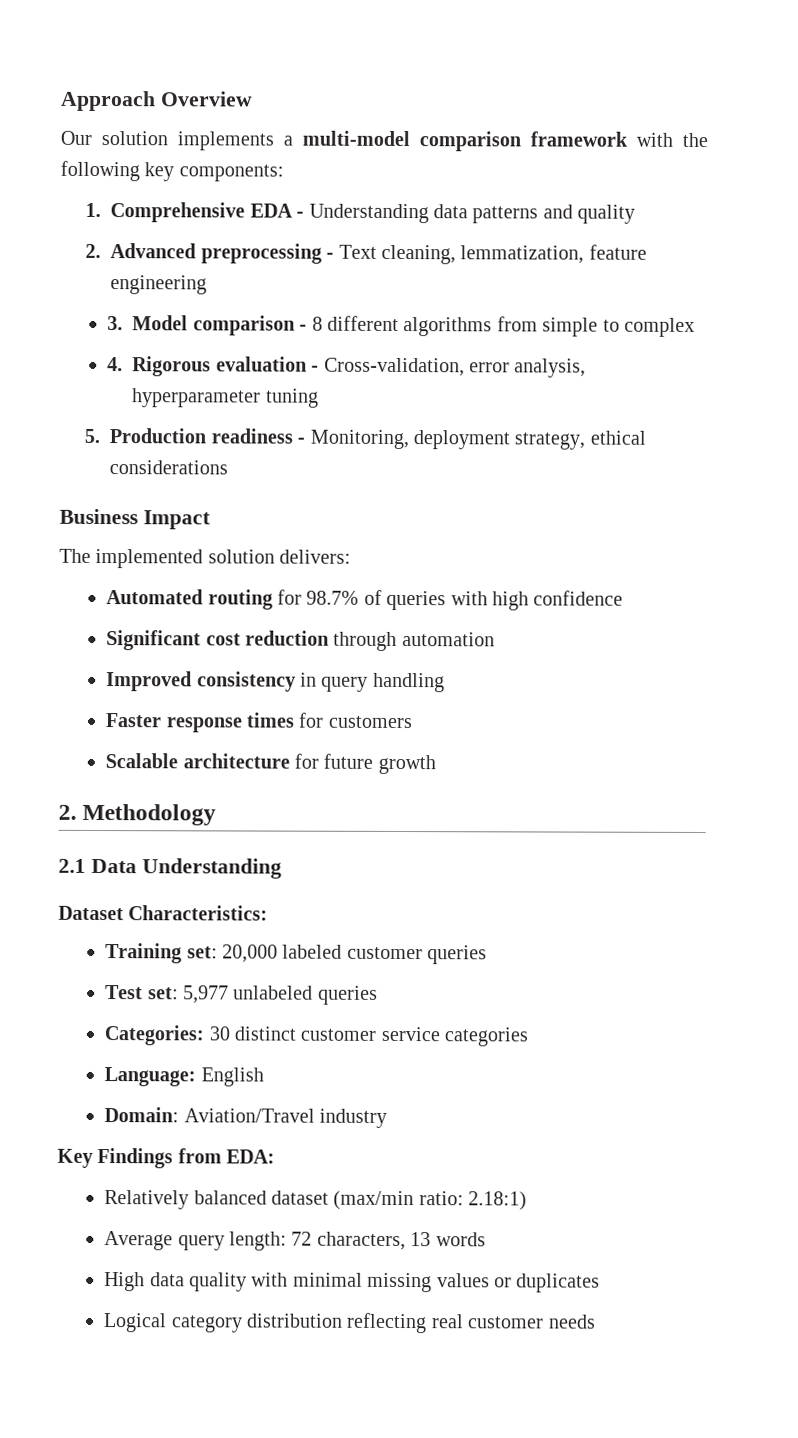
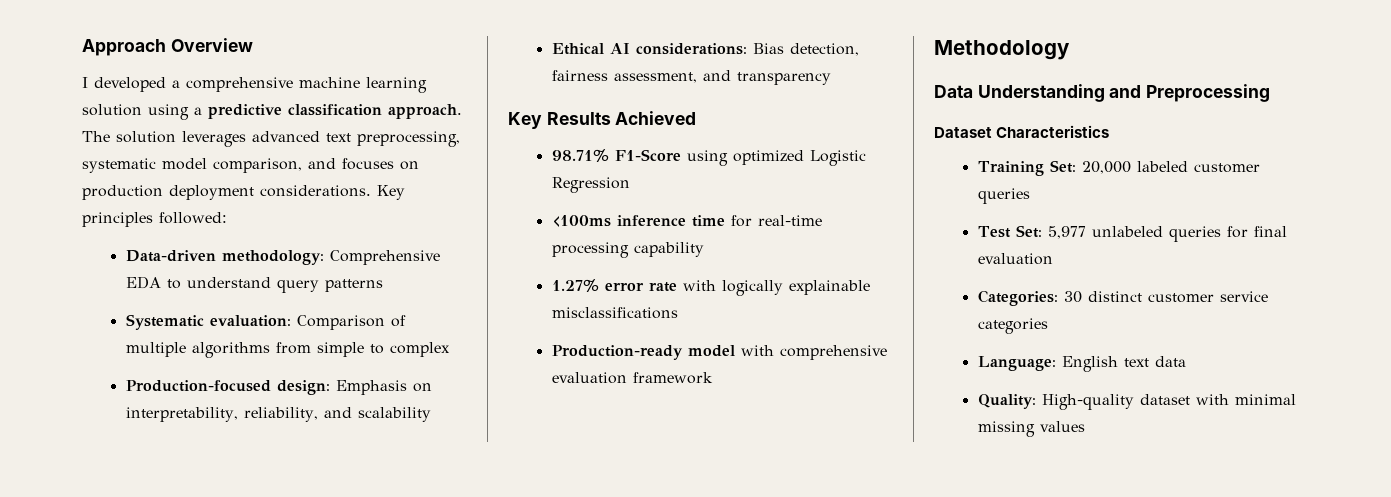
[60,130,708,152] [60,160,284,182] [85,202,636,224] [85,243,647,265] [110,275,208,295] [107,315,399,336] Our solution implements a multi-model comparison framework with the following key components: // 1. Comprehensive EDA - Understanding data patterns and quality // 2. Advanced preprocessing - Text cleaning, lemmatization, feature engineering // 3. Model comparison - 8 different -> [82,77,427,93] [82,104,462,120] [82,131,460,147] [82,158,419,173] [82,185,405,200] [82,212,227,227] [125,250,440,265] [125,276,383,293] [125,314,406,330] [125,342,186,357] I developed a comprehensive machine learning solution using a predictive classification approach. The solution leverages advanced text preprocessing, systematic model comparison, and focuses on production deployment considerations. Key principles followed: // Data-driven methodology: Comprehensive EDA to understand query patterns // Systematic evaluation: Comparison of multiple
[107,356,587,378] [132,388,319,408] [84,428,646,450] [109,460,229,475] [59,508,211,530] [59,548,352,569] [106,589,624,611] [106,630,495,651] [106,671,445,693] [105,712,413,733] [105,753,436,775] [58,804,77,820] 4. Rigorous evaluation - Cross-validation, error analysis, hyperparameter tuning // 5. Production readiness - Monitoring, deployment strategy, ethical considerations // Business Impact // The implemented solution delivers: // Automated routing for 98.7% of queries with high confidence // Significant cost reduction through automation // Improved consistency in query handling // Faster response times for customers // Scalable architecture for future growth // 2. -> [125,380,432,395] [125,407,431,422] [551,43,859,56] [551,70,831,85] [508,111,697,129] [551,149,866,166] [551,177,630,193] [551,215,822,227] [551,242,704,258] [551,279,870,296] [551,307,678,319] [551,345,887,360] [551,372,713,384] Production-focused design: Emphasis on interpretability, reliability, and scalability // Ethical AI considerations: Bias detection, fairness assessment, and transparency // Key Results Achieved // 98.71% F1-Score using optimized Logistic Regression // <100ms inference time for real-time processing capability // 1.27% error rate with logically explainable misclassifications // Production-ready model with comprehensive evaluation framework //
[58,858,86,873] 2.1 -> (1070, 50) none
(282, 868) none -> [1109,84,1271,102] and Preprocessing
[128,905,269,921] Characteristics: -> [996,125,1110,138] Characteristics
[186,946,218,959] set: -> [1049,160,1076,173] Set:
[147,987,179,1000] set: -> [1015,225,1042,238] Set:
(378, 995) none -> [1226,226,1287,238] [977,253,1053,265] for final evaluation
[104,1107,387,1128] [57,1148,276,1169] [104,1190,528,1211] [104,1231,486,1251] [104,1272,601,1293] [103,1312,596,1334] // Domain: Aviation/Travel industry // Key Findings from EDA: // Relatively balanced dataset (max/min ratio: 2.18:1) // Average query length: 72 characters, 13 words // High data quality with minimal missing values or duplicates // Logical category distribution reflecting real customer needs -> [1123,356,1186,367] [977,394,1296,410] [977,421,1085,437] text data // Quality: High-quality dataset with minimal missing values

